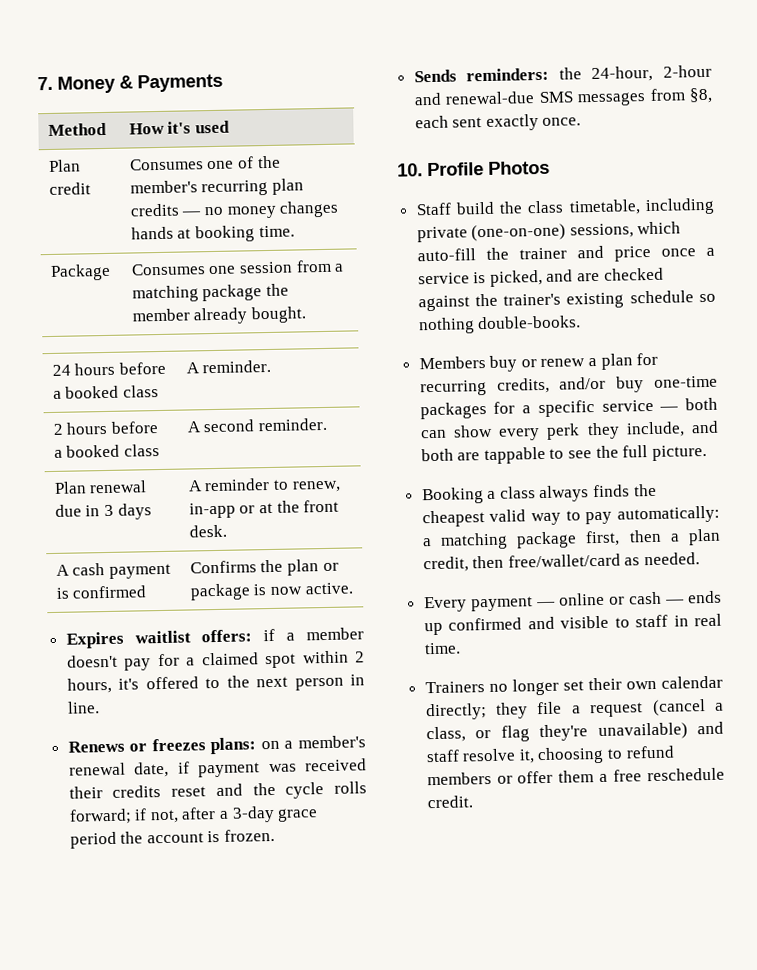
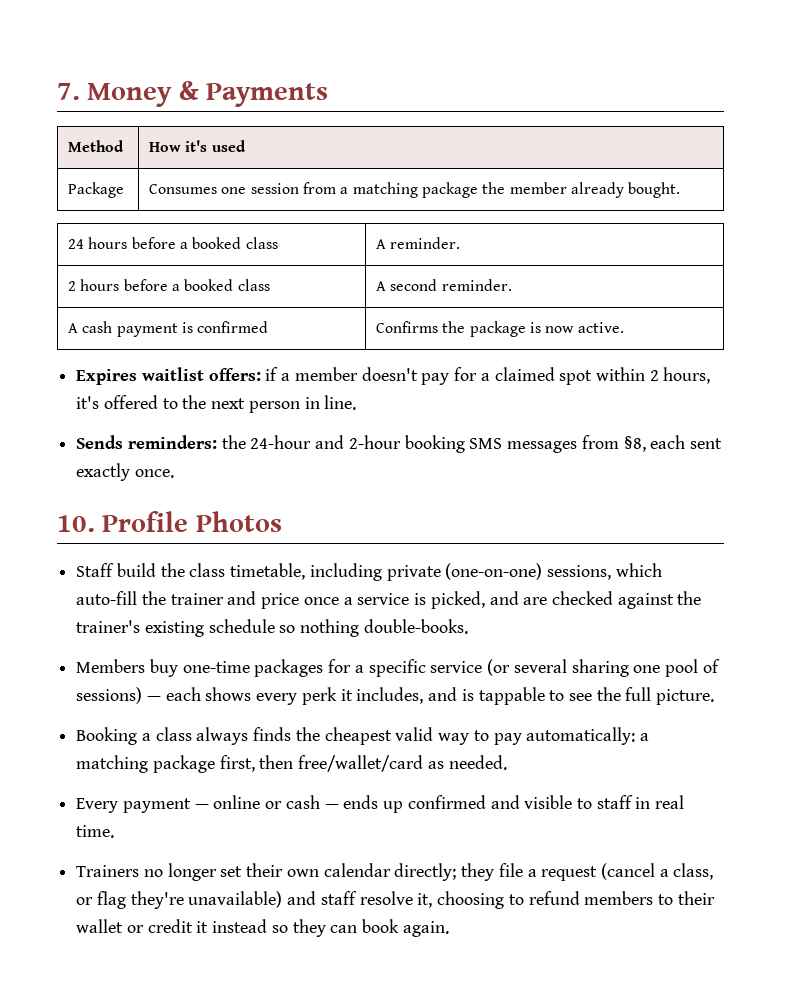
[47,159,81,173] [48,182,91,195] [128,155,281,171] [129,178,304,197] [129,200,340,219] [130,225,295,243] // Plan credit | Consumes one of the member's recurring plan credits — no money changes hands at booking time. -> (246, 146) none
[53,480,148,494] [54,503,152,520] [187,477,341,493] [188,499,340,519] [188,524,227,538] // Plan renewal due in 3 days | A reminder to renew, in-app or at the front desk. -> (512, 285) none
[286,559,339,576] plan or -> (466, 327) none
[67,735,367,755] [68,758,367,778] [68,781,367,799] [68,805,319,825] [69,828,276,849] // Renews or freezes plans: on a member's renewal date, if payment was received their credits reset and the cycle rolls forward; if not, after a 3-day grace period the account is frozen. -> (357, 402) none
[591,64,712,83] [413,91,536,106] 24-hour, 2-hour and renewal-due -> [250,435,465,453] 24-hour and 2-hour booking
[520,352,659,370] [419,376,645,397] or renew a plan for recurring credits, and/or buy -> (178, 668) none
[659,397,718,411] [420,420,719,441] [420,448,481,462] — both can show every perk they include, and both are -> [487,659,720,677] [76,687,474,705] (or several sharing one pool of sessions) — each shows every perk it includes, and is
[669,528,721,546] [422,555,505,573] a plan credit, then -> (294, 762) none
[496,767,725,784] [426,795,473,809] or offer them a free reschedule credit. -> [657,891,715,905] [76,919,449,937] to their wallet or credit it instead so they can book again.

